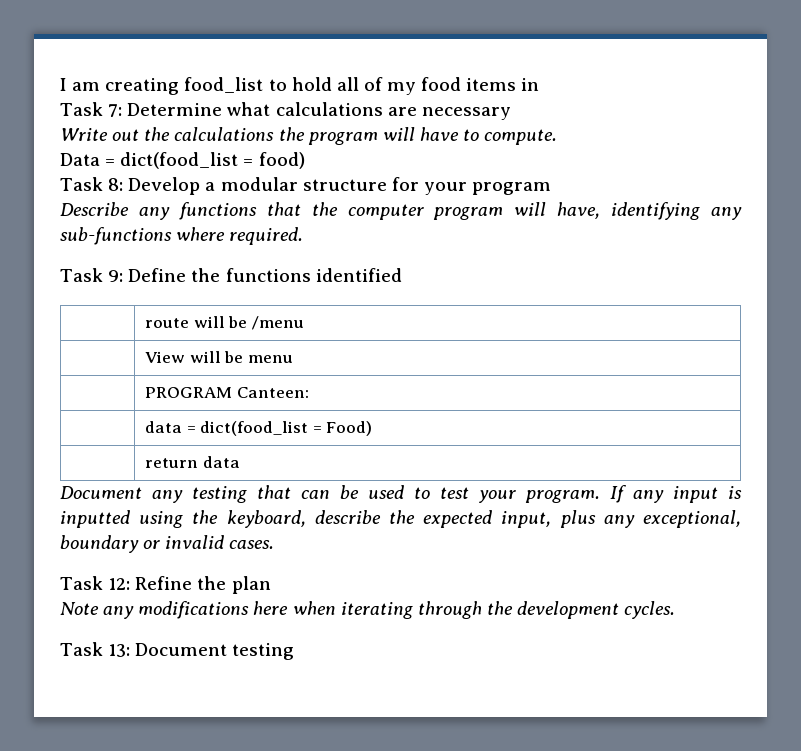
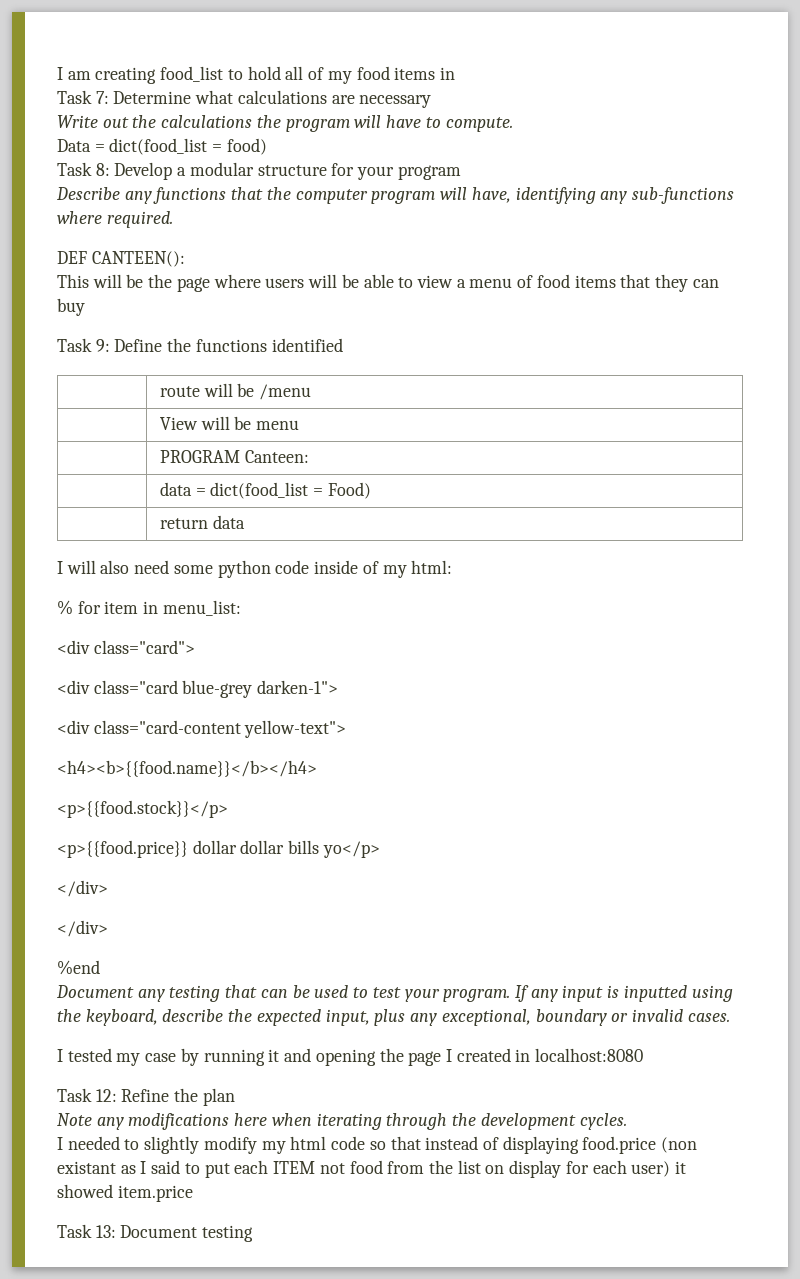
(304, 236) none -> [57,251,185,267] [57,274,719,292] [57,298,85,316] // DEF CANTEEN(): // This will be the page where users will be able to view a menu of food items that they can buy
(240, 462) none -> [57,560,453,578] [57,600,241,616] [57,640,195,654] [57,680,339,698] [57,720,347,738] [57,760,317,777] [57,800,228,818] [57,840,380,858] [57,880,108,897] [57,920,108,937] [57,960,100,975] // I will also need some python code inside of my html: // % for item in menu_list: // <div class="card"> // <div class="card blue-grey darken-1"> // <div class="card-content yellow-text"> // <h4><b>{{food.name}}</b></h4> // <p>{{food.stock}}</p> // <p>{{food.price}} dollar dollar bills yo</p> // </div> // </div> // %end
(275, 544) none -> [57,1048,644,1066] // I tested my case by running it and opening the page I created in localhost:8080
(676, 610) none -> [57,1136,698,1154] [57,1160,687,1178] [57,1184,193,1202] // I needed to slightly modify my html code so that instead of displaying food.price (non existant as I said to put each ITEM not food from the list on display for each user) it showed item.price

